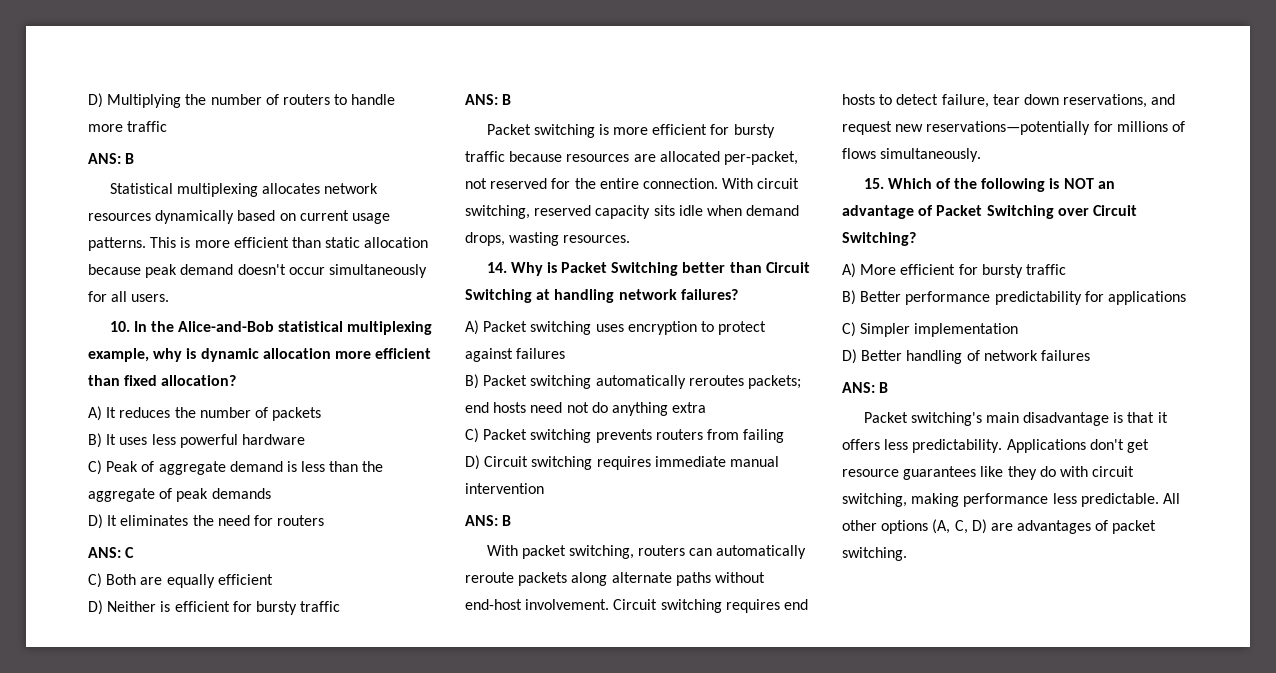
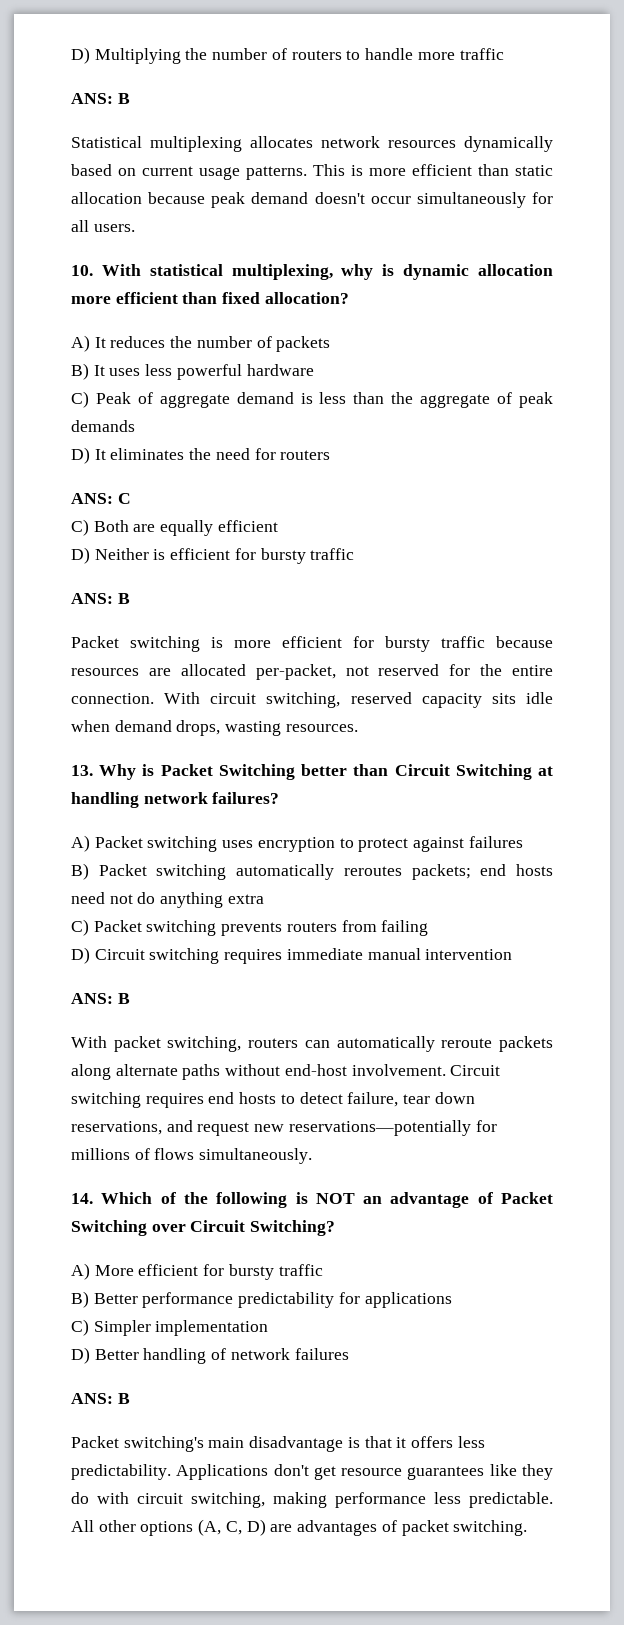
[133,321,433,335] [88,348,149,362] In the Alice-and-Bob statistical multiplexing example, -> [101,264,333,280] With statistical multiplexing,
[486,262,507,273] 14. -> [71,765,93,776] 13.
[863,178,884,189] 15. -> [71,1193,93,1204] 14.

